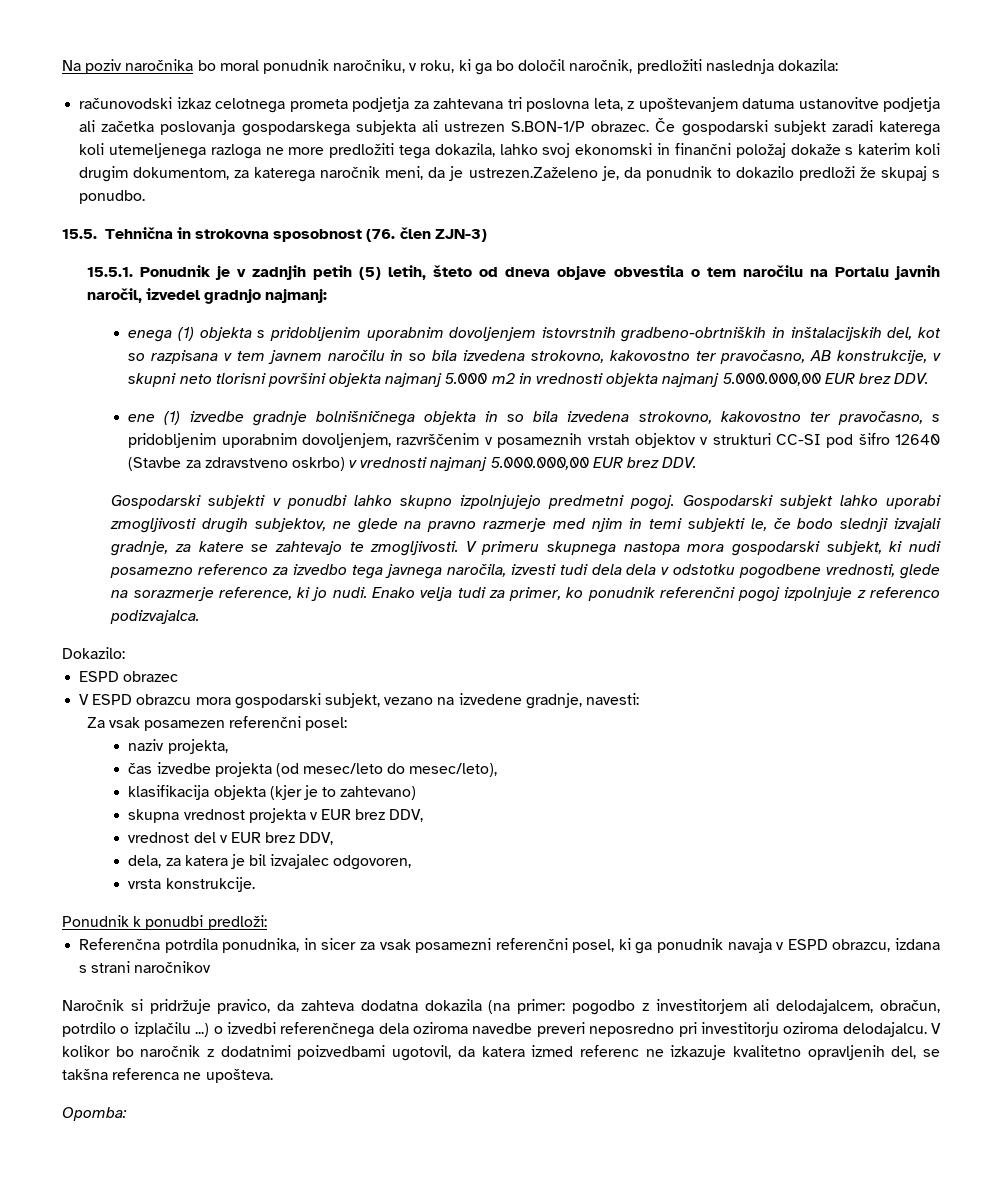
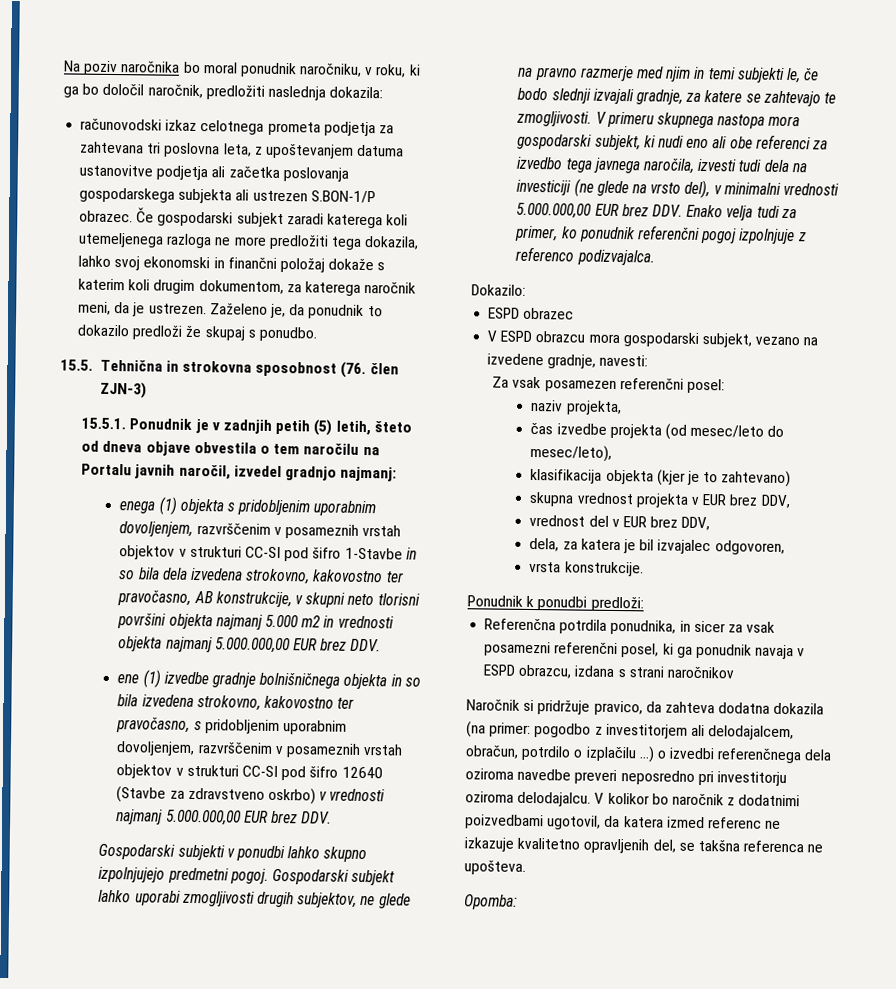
[468,167,598,178] ustrezen.Zaželeno -> [148,303,268,315] ustrezen. Zaželeno
[449,327,941,342] [128,350,458,364] dovoljenjem istovrstnih gradbeno-obrtniških in inštalacijskih del, kot so razpisana v tem javnem naročilu in so bila -> [119,521,402,539] [119,545,417,562] [118,567,188,580] dovoljenjem, razvrščenim v posameznih vrstah objektov v strukturi CC-SI pod šifro 1-Stavbe in so bila dela
[110,564,269,578] posamezno referenco -> [686,134,811,150] eno ali obe referenci
[626,564,941,579] [111,587,367,601] dela v odstotku pogodbene vrednosti, glede na sorazmerje reference, ki jo nudi. -> [791,163,807,173] [516,178,839,199] [516,202,683,219] na investiciji (ne glede na vrsto del), v minimalni vrednosti 5.000.000,00 EUR brez DDV.

